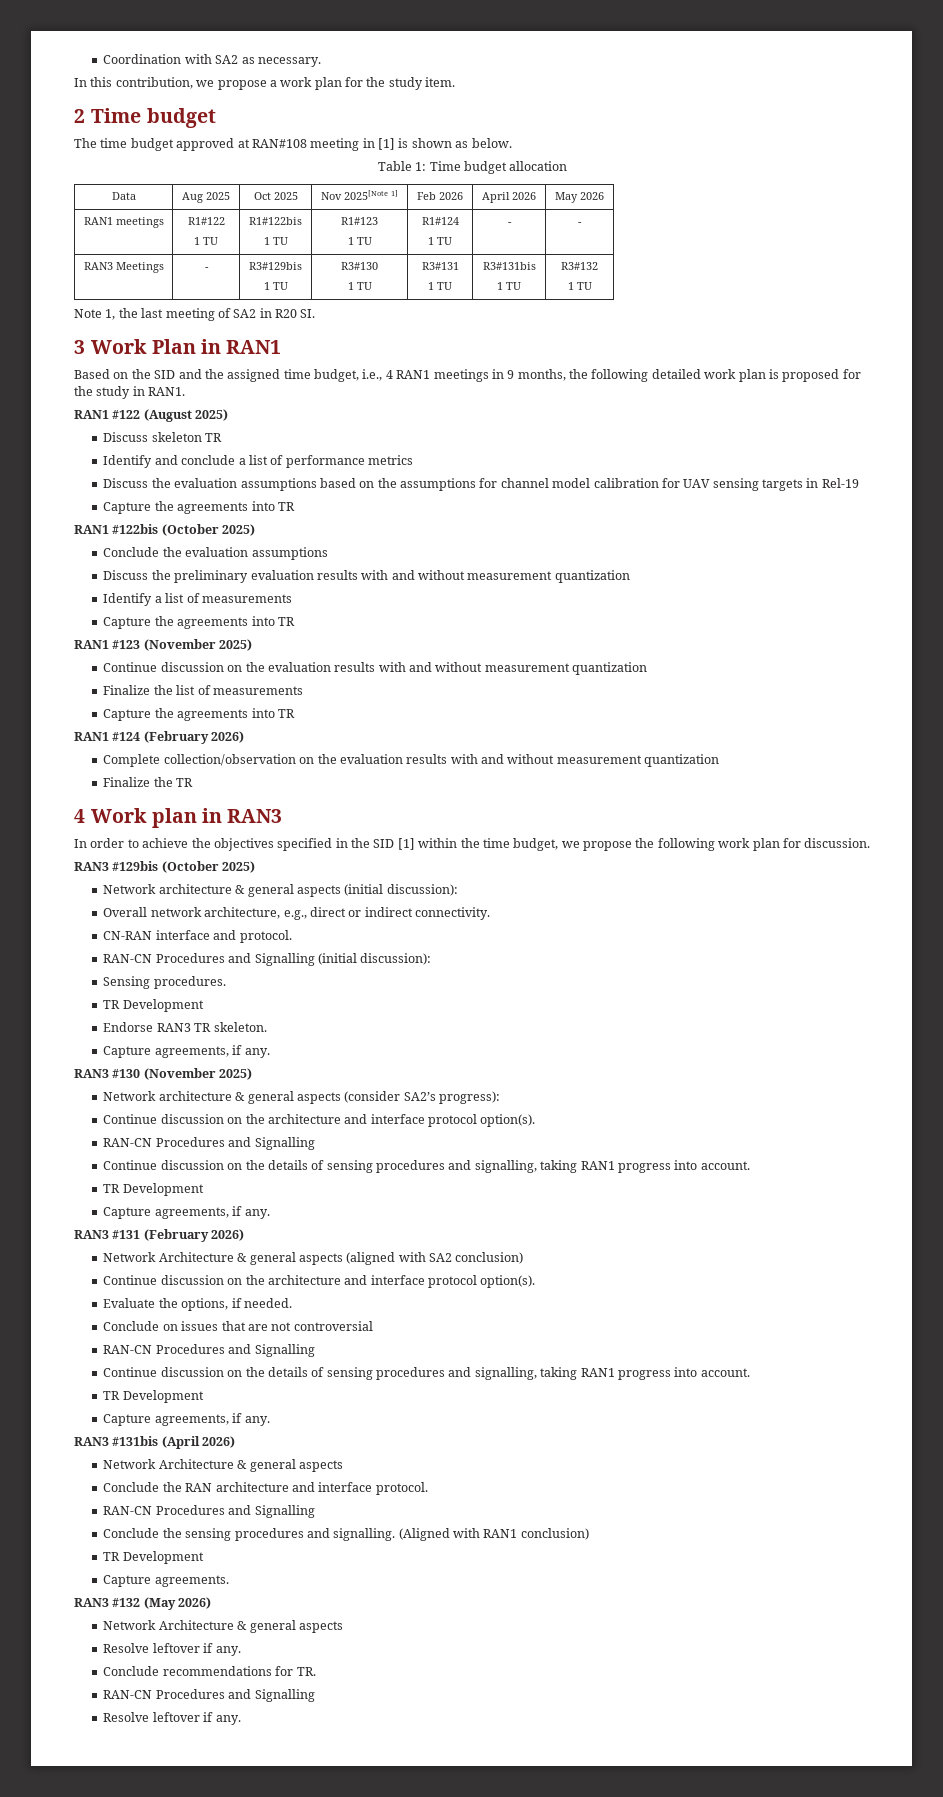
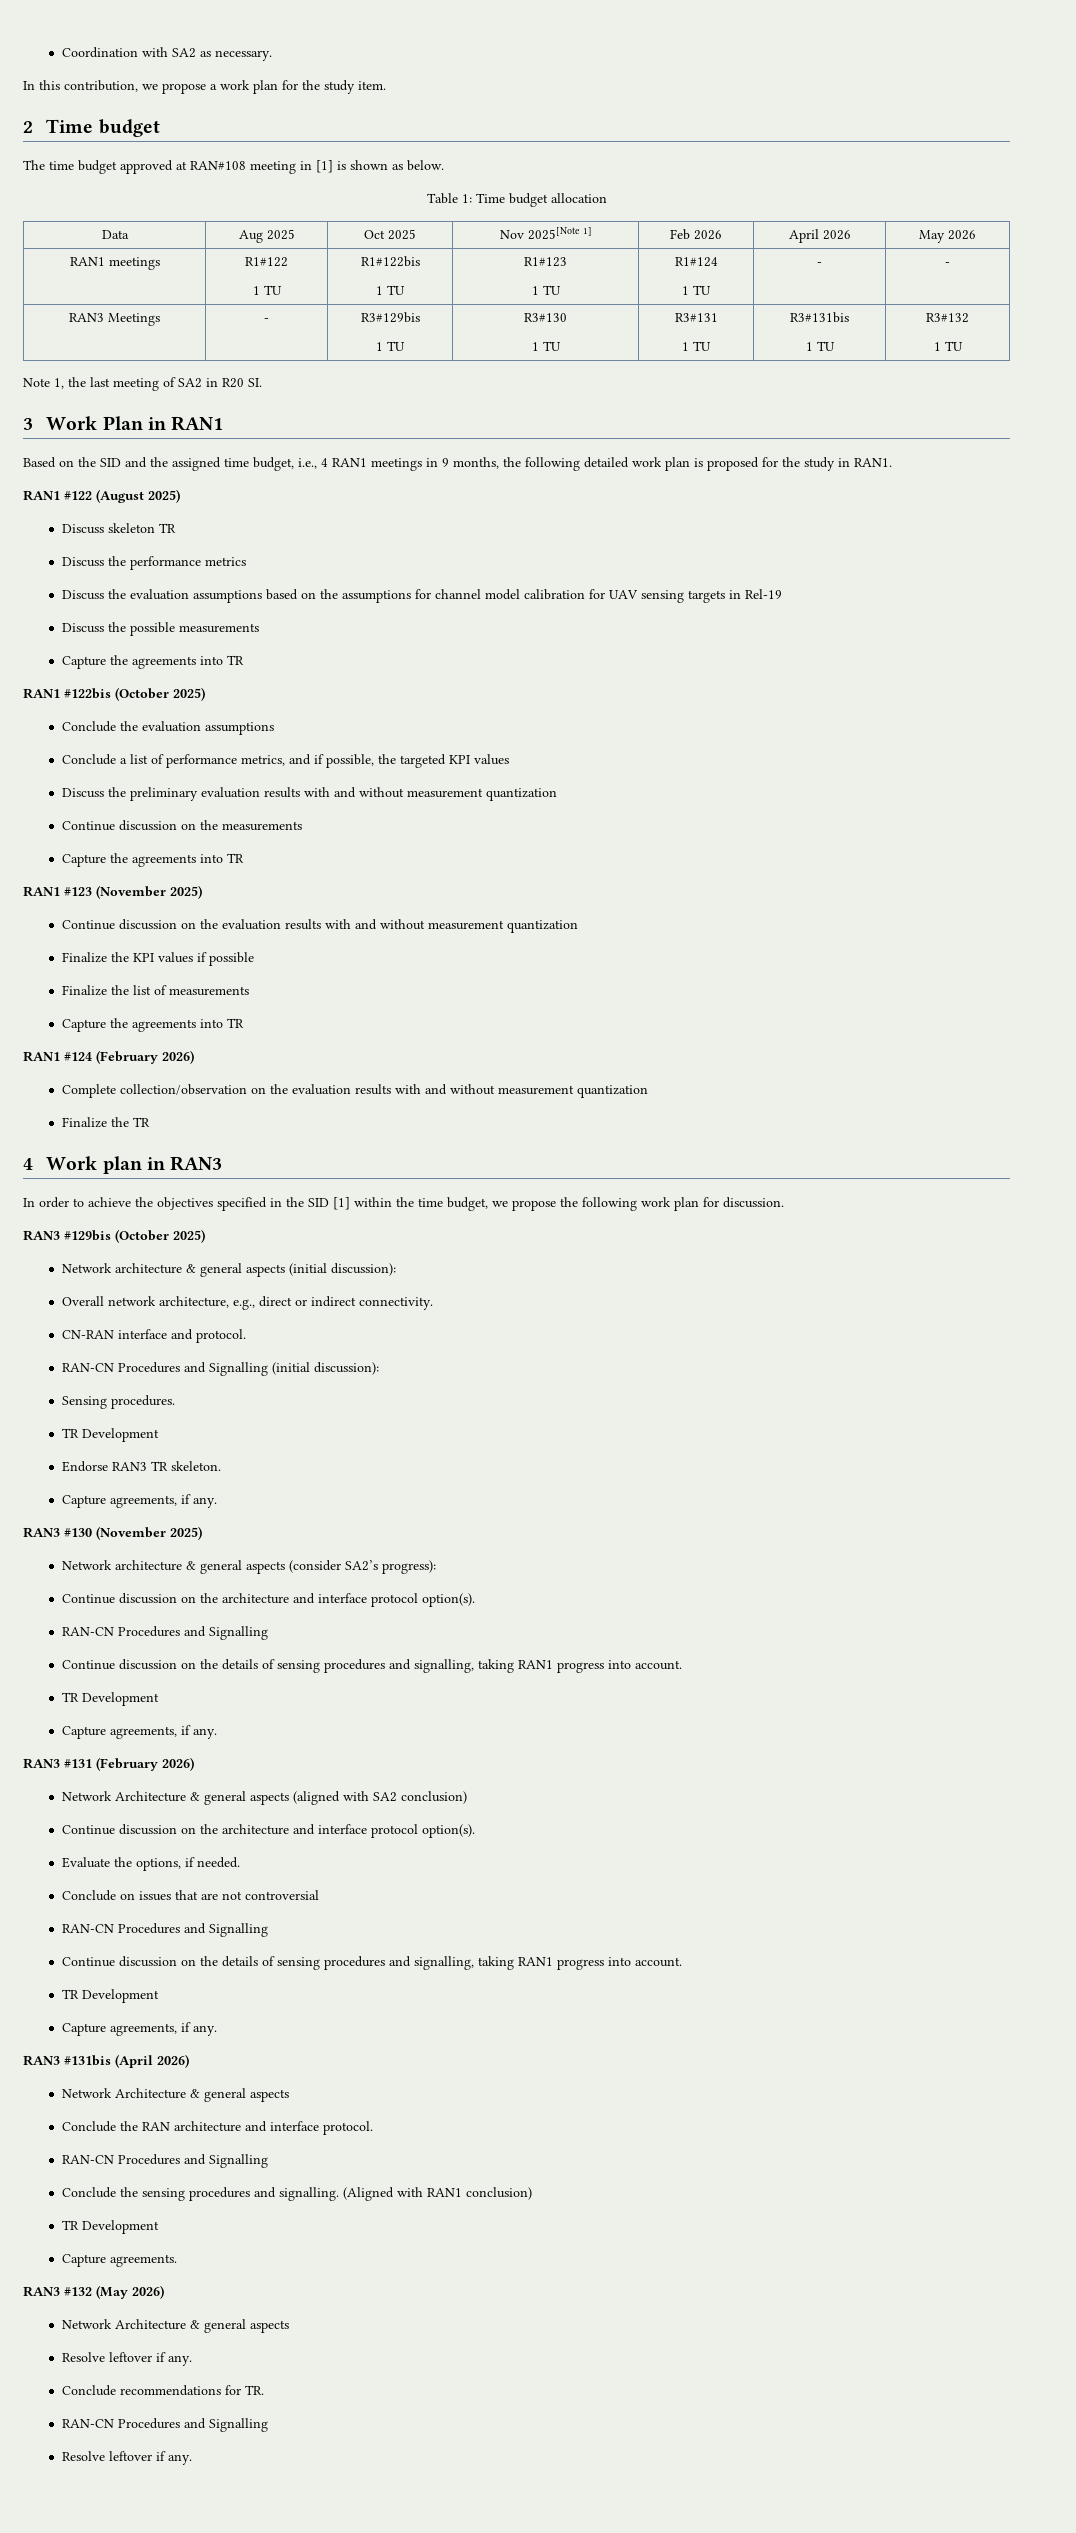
[103,455,284,468] Identify and conclude a list of -> [61,556,126,567] Discuss the
(859, 483) none -> [61,622,259,636] // Discuss the possible measurements
(328, 553) none -> [61,754,509,768] // Conclude a list of performance metrics, and if possible, the targeted KPI values
[103,593,200,606] Identify a list of -> [61,820,218,831] Continue discussion on the
(648, 668) none -> [61,952,254,966] // Finalize the KPI values if possible

